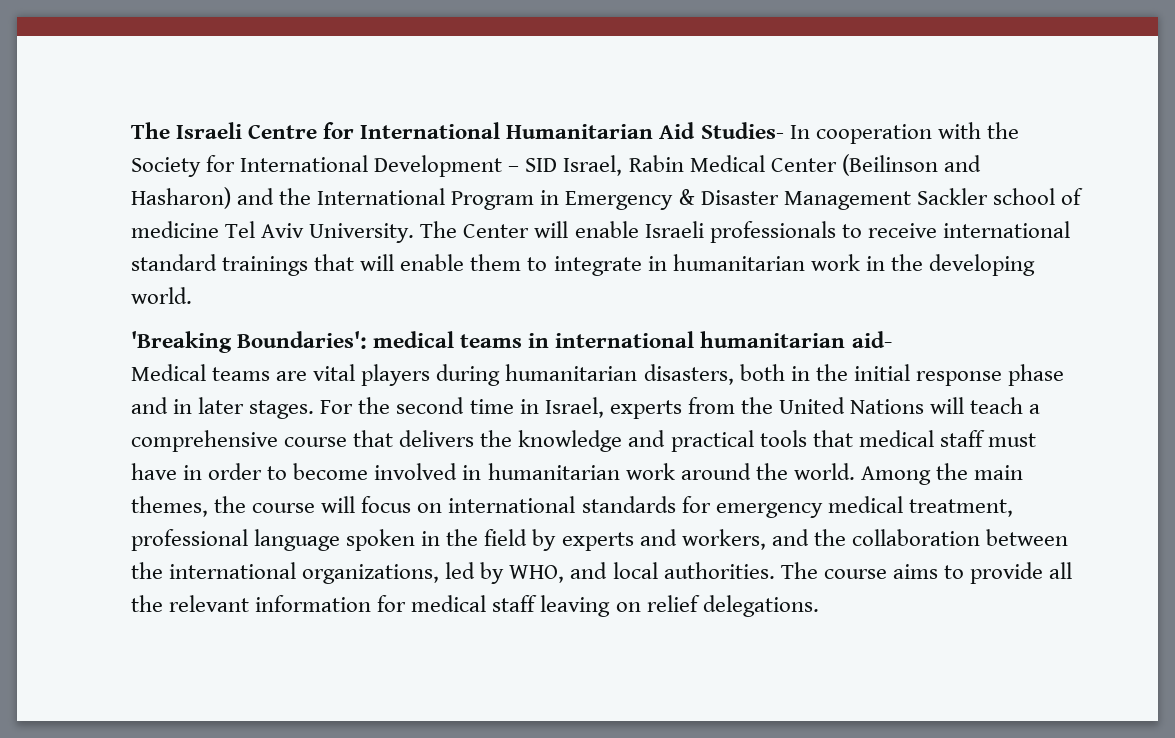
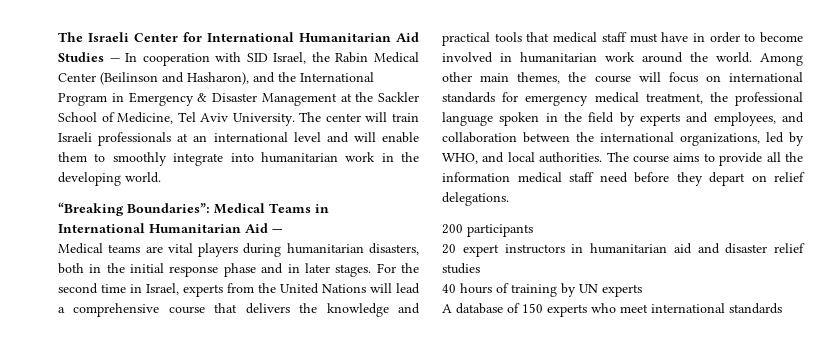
[248,124,318,139] Centre -> [134,33,178,42] Center
[700,122,784,139] Studies- -> [58,52,120,62] Studies —
[986,122,1019,139] [131,155,520,177] the Society for International Development – -> (242, 57) none
(623, 165) none -> [311,52,330,62] the
[131,187,231,209] Hasharon) -> [187,72,249,85] Hasharon),
[916,188,1083,205] [131,221,1070,243] [131,254,355,276] Sackler school of medicine Tel Aviv University. The Center will enable Israeli professionals to receive international standard trainings that -> [340,92,419,102] [58,112,419,126] [58,132,349,146] at the Sackler School of Medicine, Tel Aviv University. The center will train Israeli professionals at an international level and
[553,256,667,276] integrate in -> [112,152,254,166] smoothly integrate into
[131,331,892,353] 'Breaking Boundaries': medical teams in international humanitarian aid- -> [58,202,329,216] [58,223,282,233] “Breaking Boundaries”: Medical Teams in International Humanitarian Aid —
[970,397,1024,414] teach -> [396,283,420,294] lead
[935,463,968,480] the -> [442,72,472,82] other
(1013, 508) none -> [709,92,728,102] the
[681,529,846,550] workers, and the -> [713,112,804,126] employees, and
[169,595,819,617] relevant information for medical staff leaving on relief delegations. -> [442,172,805,186] [442,192,509,206] [442,224,533,237] [442,243,805,257] [442,263,480,274] [442,283,642,297] [442,303,782,317] information medical staff need before they depart on relief delegations. // 200 participants // 20 expert instructors in humanitarian aid and disaster relief studies // 40 hours of training by UN experts // A database of 150 experts who meet international standards

